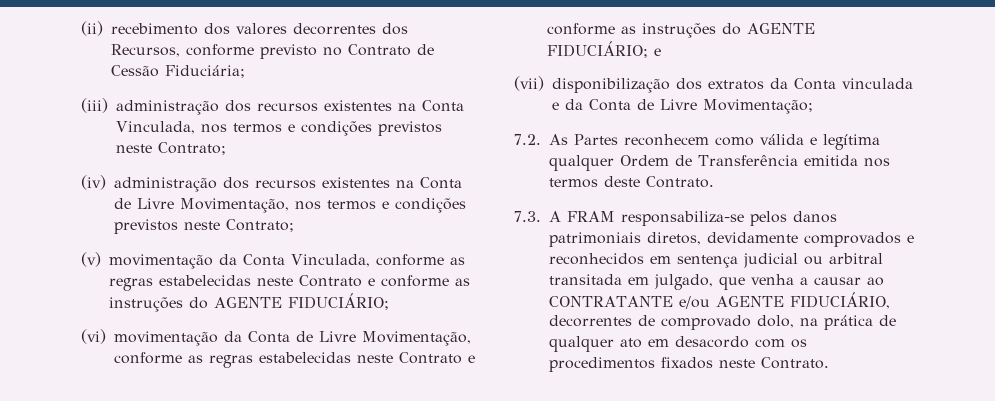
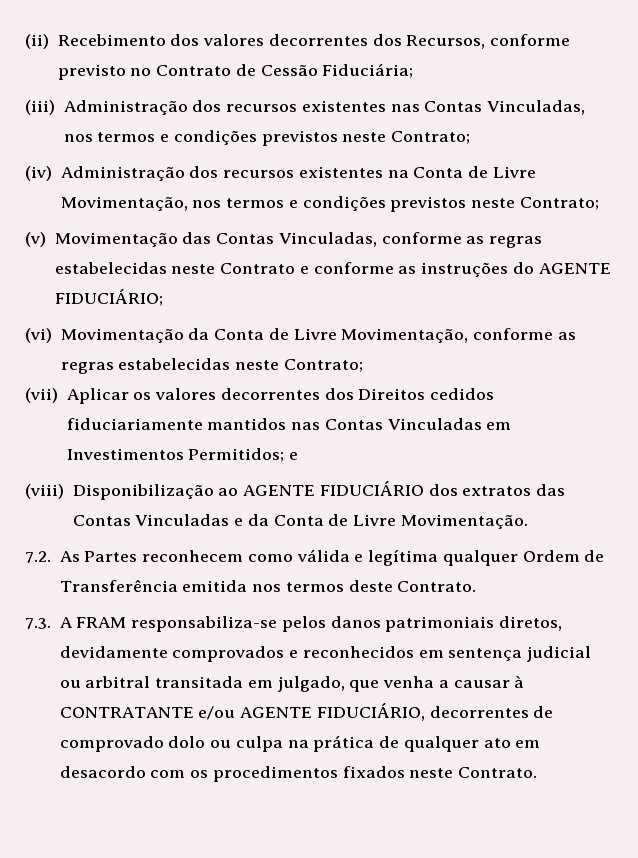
[111,23,198,35] recebimento -> [57,34,166,46] Recebimento
[116,100,464,115] [116,121,195,134] administração dos recursos existentes na Conta Vinculada, -> [63,100,586,115] Administração dos recursos existentes nas Contas Vinculadas,
[114,177,217,192] administração -> [60,166,185,181] Administração
[109,254,370,269] movimentação da Conta Vinculada, -> [54,232,377,247] Movimentação das Contas Vinculadas,
[114,331,218,346] movimentação -> [60,328,184,343] Movimentação
[399,352,475,364] [547,23,815,38] [547,41,661,58] [514,76,913,93] Contrato e conforme as instruções do AGENTE FIDUCIÁRIO; e // (vii) disponibilização dos extratos da Conta vinculada -> [283,359,363,372] [25,388,495,404] [66,418,512,430] [66,448,299,462] [25,481,566,500] [72,514,230,526] Contrato; // (vii) Aplicar os valores decorrentes dos Direitos cedidos fiduciariamente mantidos nas Contas Vinculadas em Investimentos Permitidos; e // (viii) Disponibilização ao AGENTE FIDUCIÁRIO dos extratos das Contas Vinculadas
[703,99,813,114] Movimentação; -> [400,514,528,529] Movimentação.
[867,277,884,286] ao -> [514,675,525,688] à
[757,315,794,328] dolo, -> [168,736,283,752] dolo ou culpa

